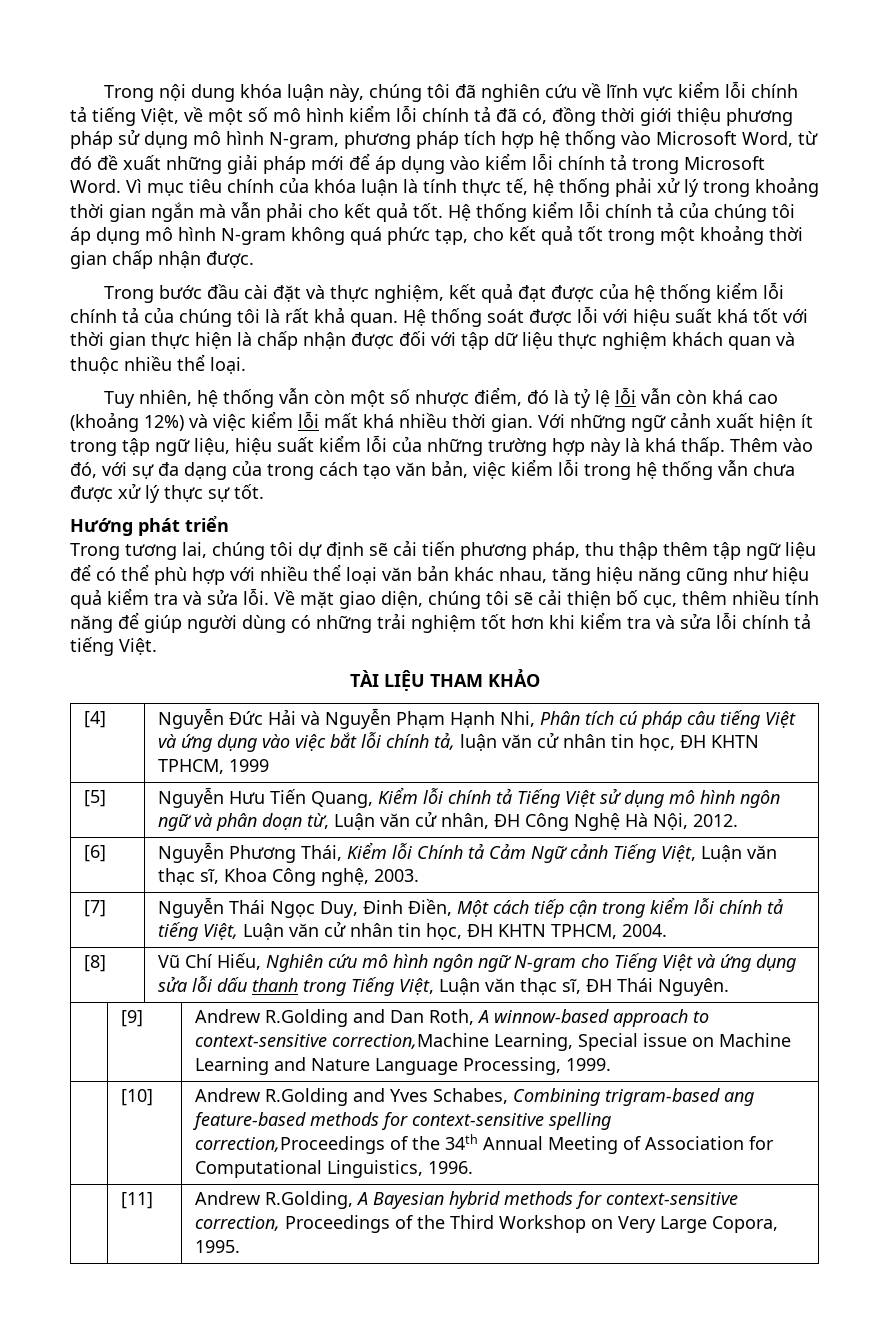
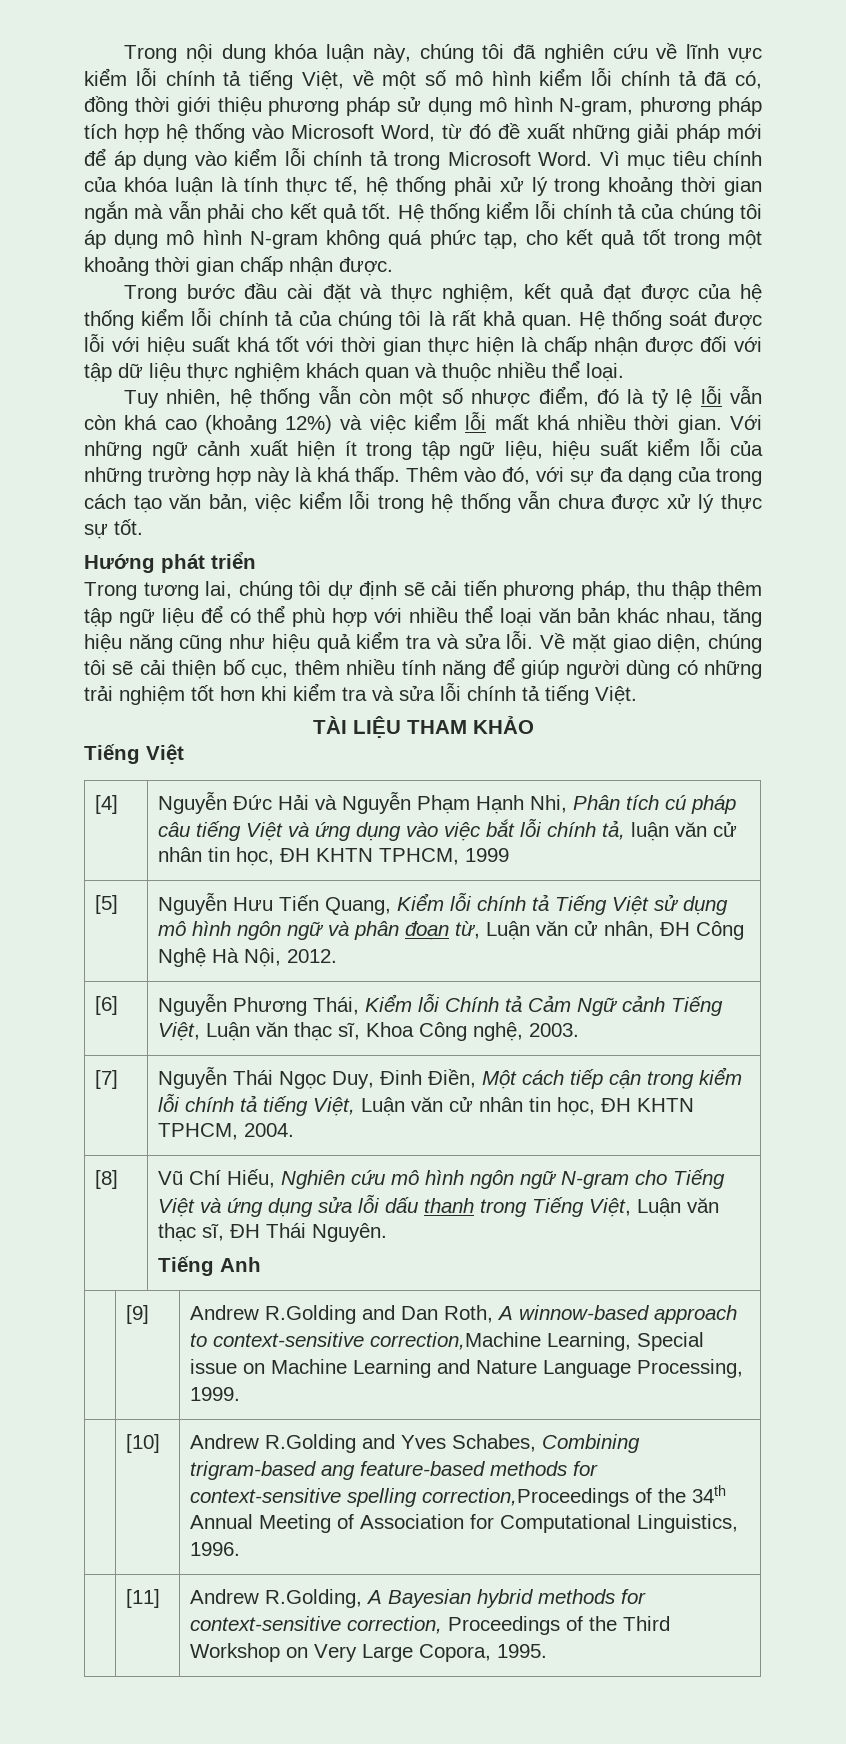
(540, 678) none -> [84,744,184,764] // Tiếng Việt
[262,813,303,830] doạn -> [404,921,449,940] đoạn
(730, 987) none -> [157,1256,261,1276] // Tiếng Anh

